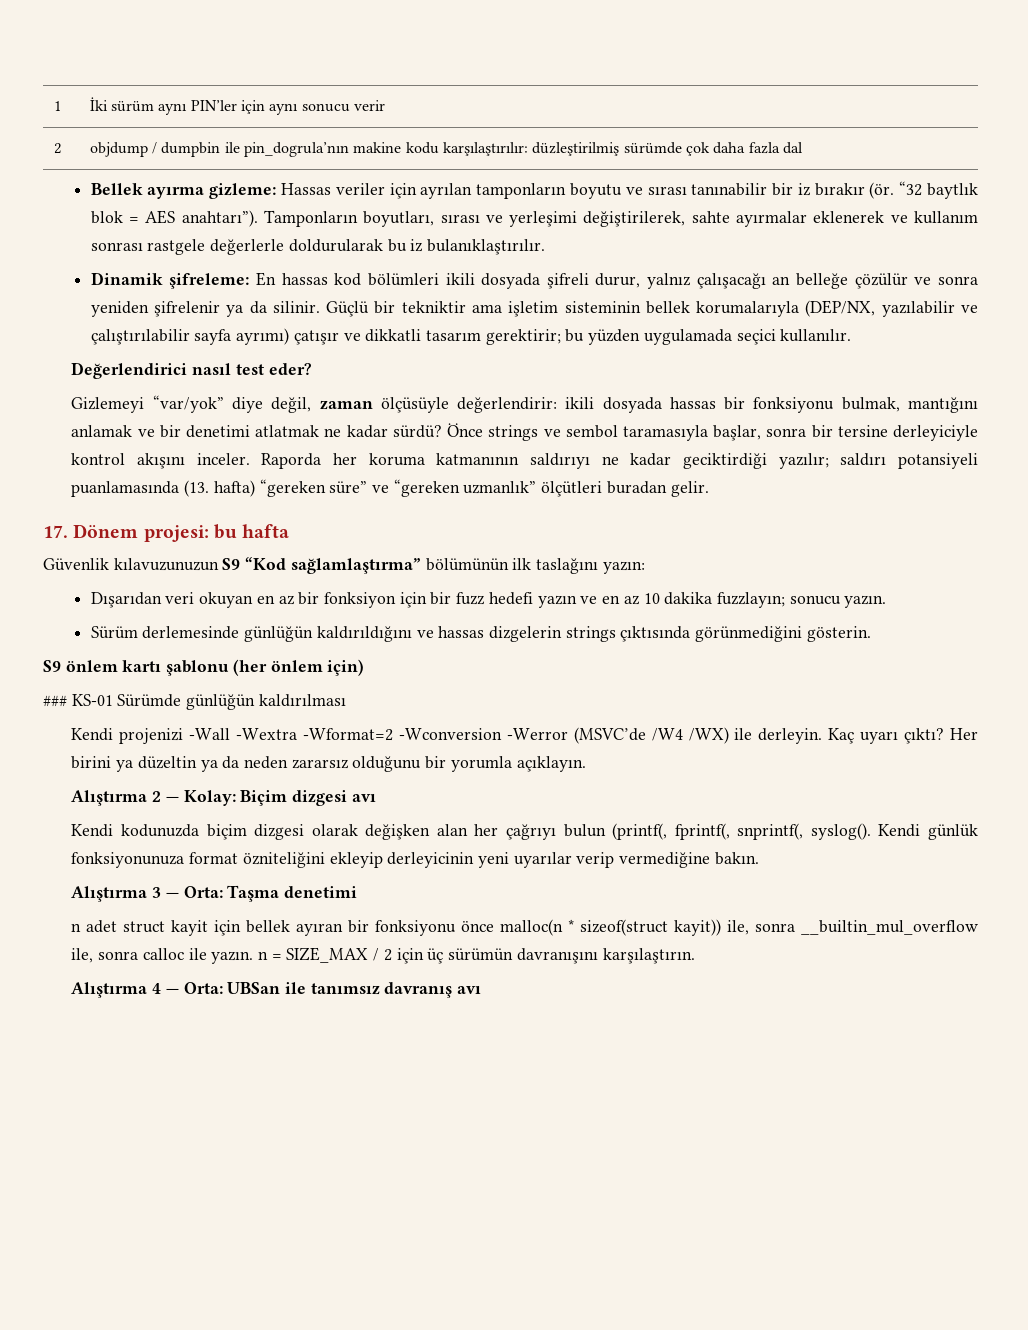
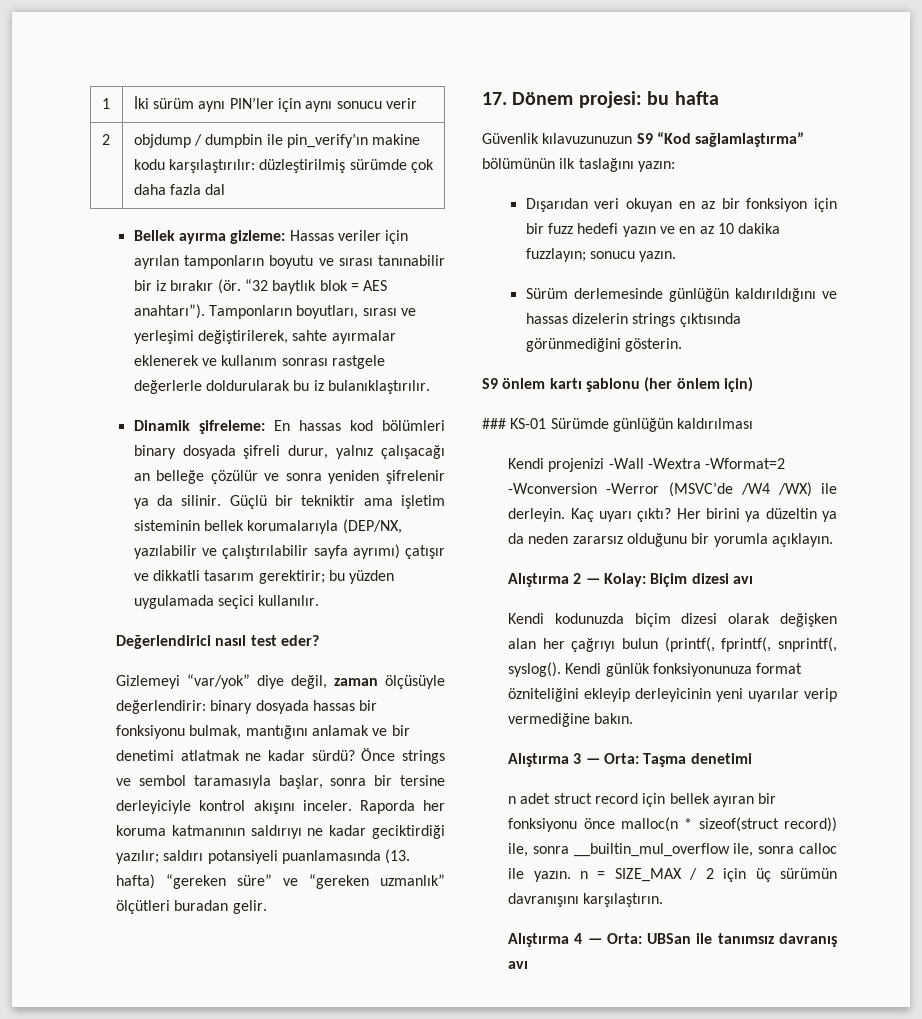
[243,142,349,157] pin_dogrula’nın -> [287,133,369,148] pin_verify’ın
[445,273,475,285] ikili -> [133,445,176,459] binary
[565,397,595,409] ikili -> [210,700,253,714] binary
[488,626,562,642] dizgelerin -> [572,313,629,324] dizelerin
[292,790,348,806] dizgesi -> [691,573,729,584] dizesi
[254,824,305,840] dizgesi -> [681,613,718,624] dizesi
[171,920,209,936] kayit -> [595,793,639,804] record
[674,919,722,936] kayit)) -> [784,817,837,832] record))

